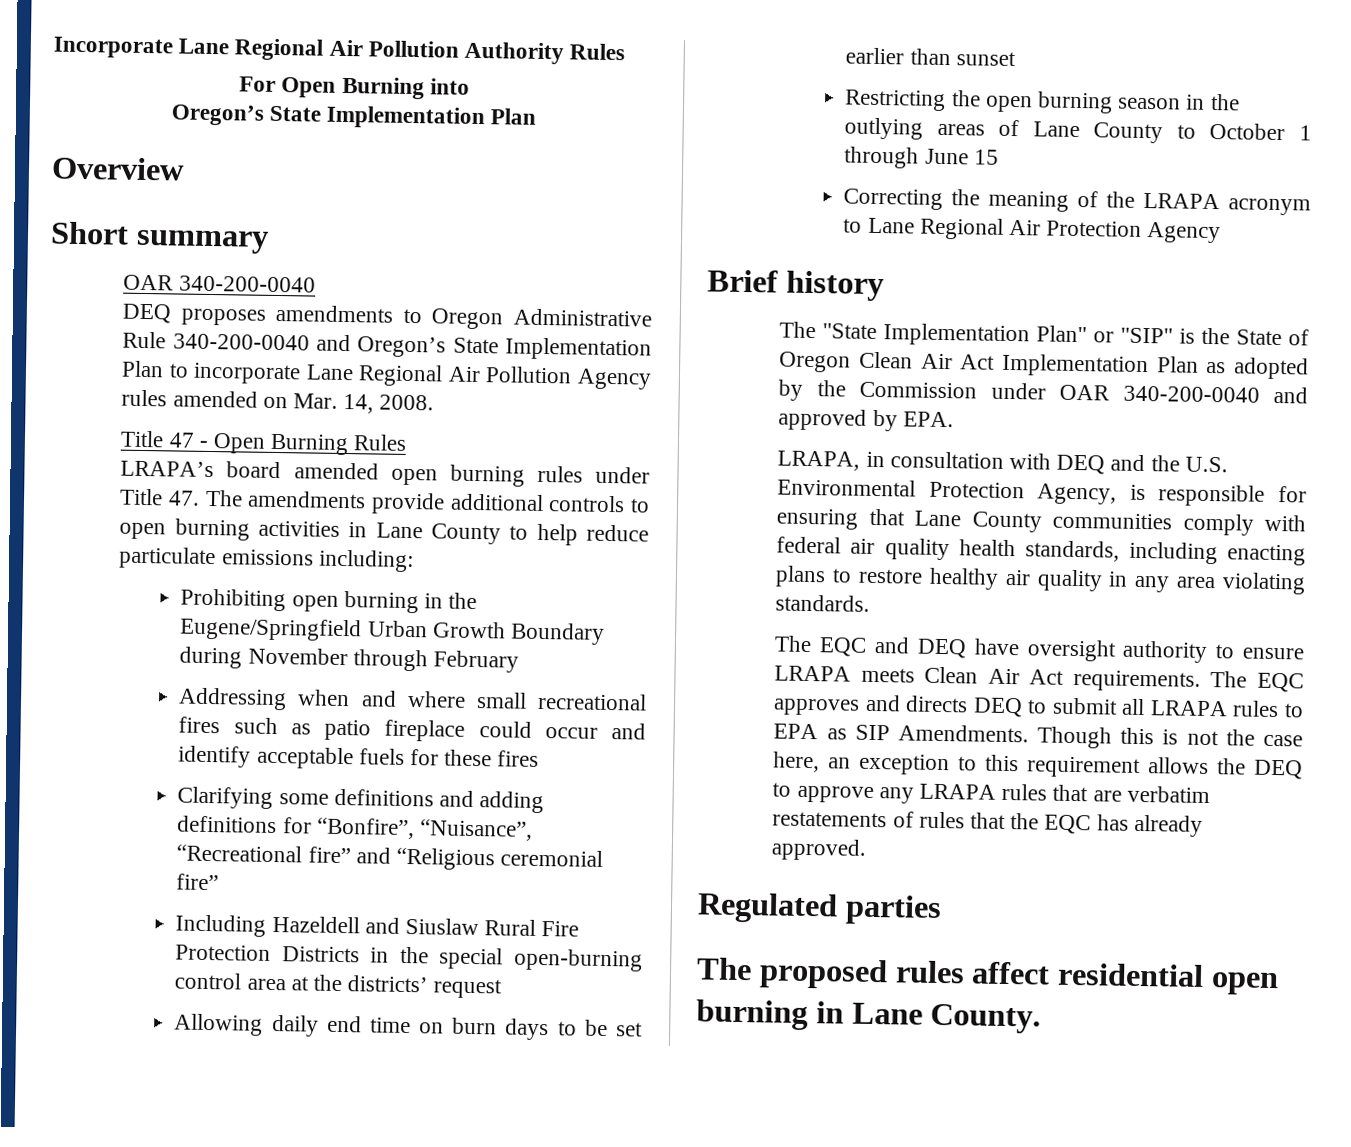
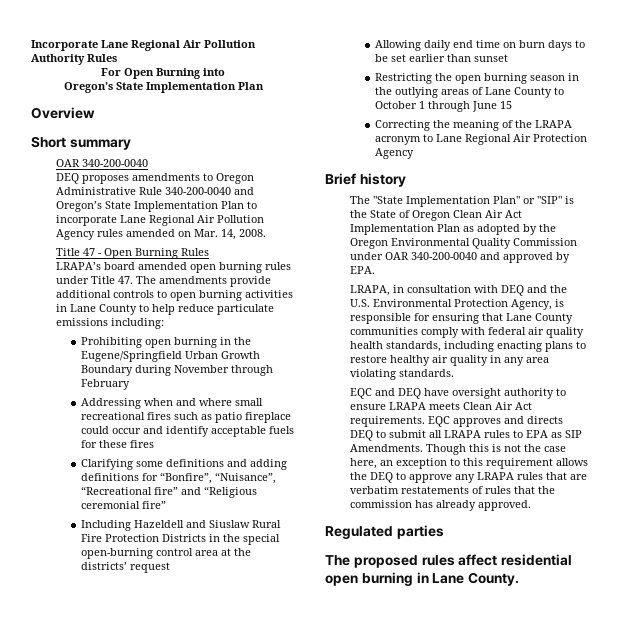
(846, 388) none -> [350,238,512,249] Oregon Environmental Quality
[774,635,813,653] The -> (455, 373) none
[1210,671,1248,688] The -> (426, 421) none
[1044,814,1092,835] EQC -> [350,500,413,508] commission

